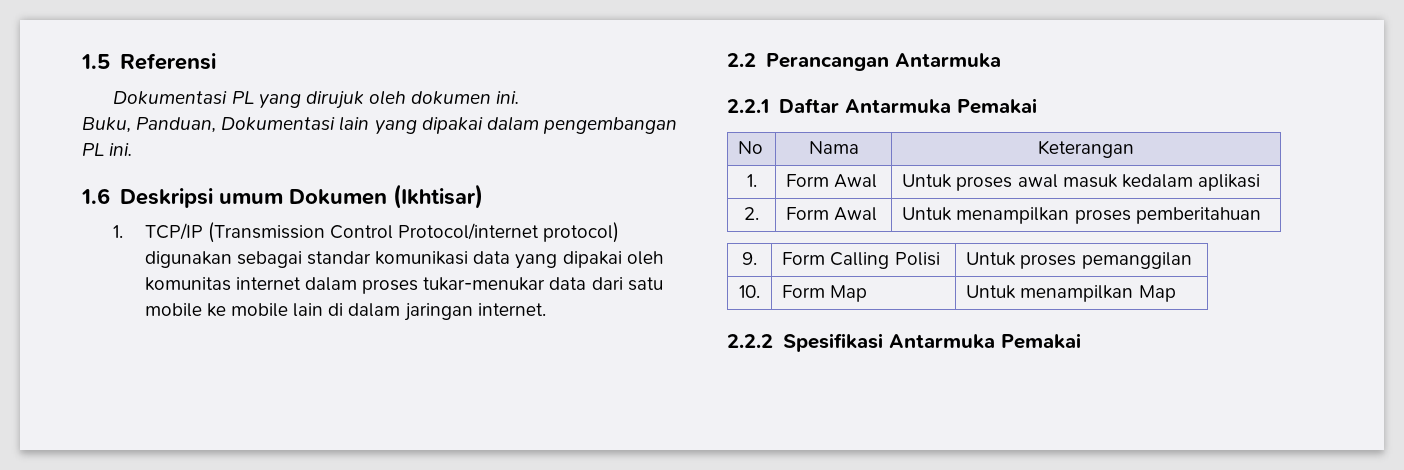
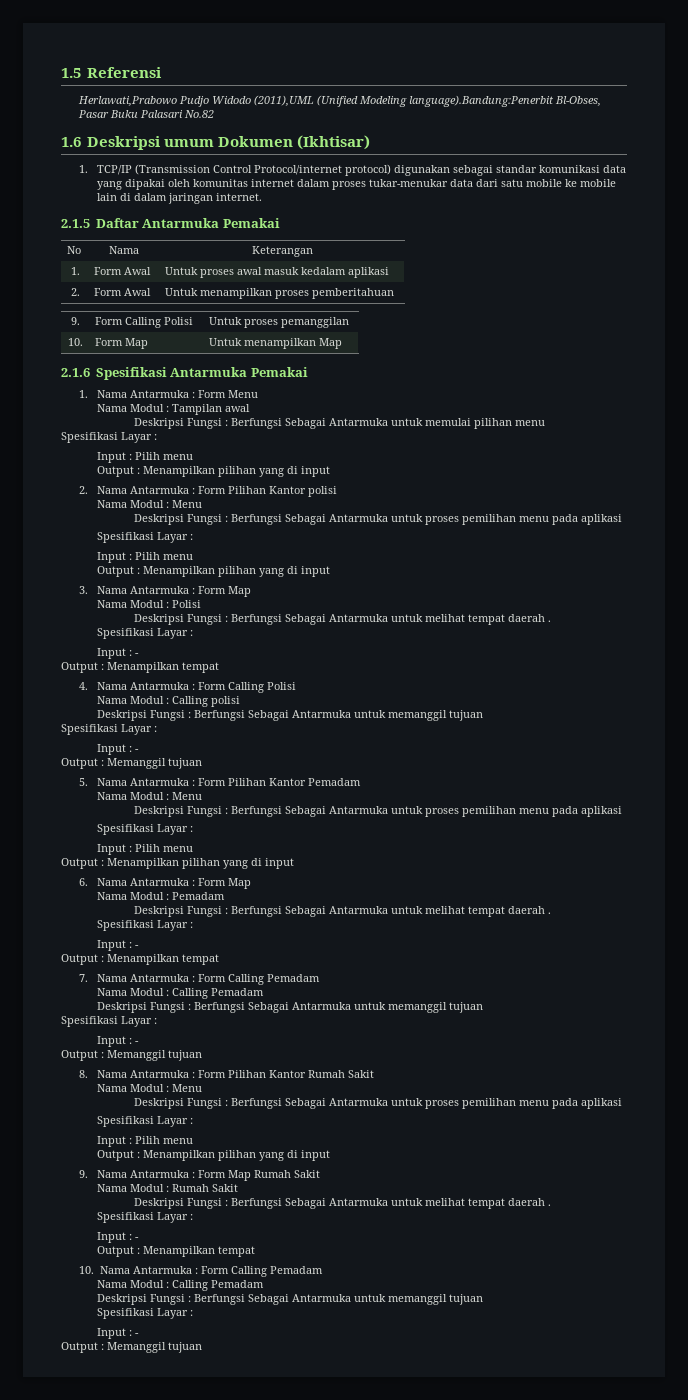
[113,90,520,109] [82,116,677,135] [82,143,133,156] Dokumentasi PL yang dirujuk oleh dokumen ini. // Buku, Panduan, Dokumentasi lain yang dipakai dalam pengembangan PL ini. -> [78,95,602,107] [78,110,215,118] Herlawati,Prabowo Pudjo Widodo (2011),UML (Unified Modeling language).Bandung:Penerbit Bl-Obses, Pasar Buku Palasari No.82
[727,53,1001,71] [727,99,769,113] 2.2 Perancangan Antarmuka // 2.2.1 -> [61,219,90,228] 2.1.5
[727,334,773,348] 2.2.2 -> [61,368,90,377] 2.1.6
(1081, 341) none -> [79,390,259,398] [97,404,251,415] [133,418,545,429] [61,432,157,443] [97,452,194,463] [97,466,331,477] [79,486,338,497] [97,500,203,508] [133,514,622,525] [97,532,194,543] [97,552,194,563] [97,566,331,577] [79,586,252,597] [97,600,202,608] [133,614,551,625] [97,628,194,639] [97,648,140,659] [61,662,219,673] [79,682,297,693] [97,696,241,707] [97,710,484,721] [61,724,157,735] [97,744,140,755] [61,758,202,769] [79,778,362,786] [97,792,203,800] [133,806,622,817] [97,824,194,835] [97,844,194,855] [61,858,294,869] [79,878,252,889] [97,892,226,900] [133,906,551,917] [97,920,194,931] [97,940,140,951] [61,954,219,965] [79,974,321,985] [97,988,265,999] [97,1002,484,1013] [61,1016,157,1027] [97,1036,140,1047] [61,1050,202,1061] [79,1070,375,1078] [97,1084,203,1092] [133,1098,622,1109] [97,1116,194,1127] [97,1136,194,1147] [97,1150,331,1161] [79,1170,321,1181] [97,1184,239,1192] [133,1198,551,1209] [97,1212,194,1223] [97,1232,140,1243] [97,1246,256,1257] [79,1266,323,1277] [97,1280,265,1291] [97,1294,484,1305] [97,1308,194,1319] [97,1328,140,1339] [61,1342,202,1353] // 1. Nama Antarmuka : Form Menu // Nama Modul : Tampilan awal // Deskripsi Fungsi : Berfungsi Sebagai Antarmuka untuk memulai pilihan menu // Spesifikasi Layar : // Input : Pilih menu // Output : Menampilkan pilihan yang di input // 2. Nama Antarmuka : Form Pilihan Kantor polisi // Nama Modul : Menu // Deskripsi Fungsi : Berfungsi Sebagai Antarmuka untuk proses pemilihan menu pada aplikasi // Spesifikasi Layar : // Input : Pilih menu // Output : Menampilkan pilihan yang di input // 3. Nama Antarmuka : Form Map // Nama Modul : Polisi // Deskripsi Fungsi : Berfungsi Sebagai Antarmuka untuk melihat tempat daerah . // Spesifikasi Layar : // Input : - // Output : Menampilkan tempat // 4. Nama Antarmuka : Form Calling Polisi // Nama Modul : Calling polisi // Deskripsi Fungsi : Berfungsi Sebagai Antarmuka untuk memanggil tujuan // Spesifikasi Layar : // Input : - // Output : Memanggil tujuan // 5. Nama Antarmuka : Form Pilihan Kantor Pemadam // Nama Modul : Menu // Deskripsi Fungsi : Berfungsi Sebagai Antarmuka untuk proses pemilihan menu pada aplikasi // Spesifikasi Layar : // Input : Pilih menu // Output : Menampilkan pilihan yang di input // 6. Nama Antarmuka : Form Map // Nama Modul : Pemadam // Deskripsi Fungsi : Berfungsi Sebagai Antarmuka untuk melihat tempat daerah . // Spesifikasi Layar : // Input : - // Output : Menampilkan tempat // 7. Nama Antarmuka : Form Calling Pemadam // Nama Modul : Calling Pemadam // Deskripsi Fungsi : Berfungsi Sebagai Antarmuka untuk memanggil tujuan // Spesifikasi Layar : // Input : - // Output : Memanggil tujuan // 8. Nama Antarmuka : Form Pilihan Kantor Rumah Sakit // Nama Modul : Menu // Deskripsi Fungsi : Berfungsi Sebagai Antarmuka untuk proses pemilihan menu pada aplikasi // Spesifikasi Layar : // Input : Pilih menu // Output : Menampilkan pilihan yang di input // 9. Nama Antarmuka : Form Map Rumah Sakit // Nama Modul : Rumah Sakit // Deskripsi Fungsi : Berfungsi Sebagai Antarmuka untuk melihat tempat daerah . // Spesifikasi Layar : // Input : - // Output : Menampilkan tempat // 10. Nama Antarmuka : Form Calling Pemadam // Nama Modul : Calling Pemadam // Deskripsi Fungsi : Berfungsi Sebagai Antarmuka untuk memanggil tujuan // Spesifikasi Layar : // Input : - // Output : Memanggil tujuan

